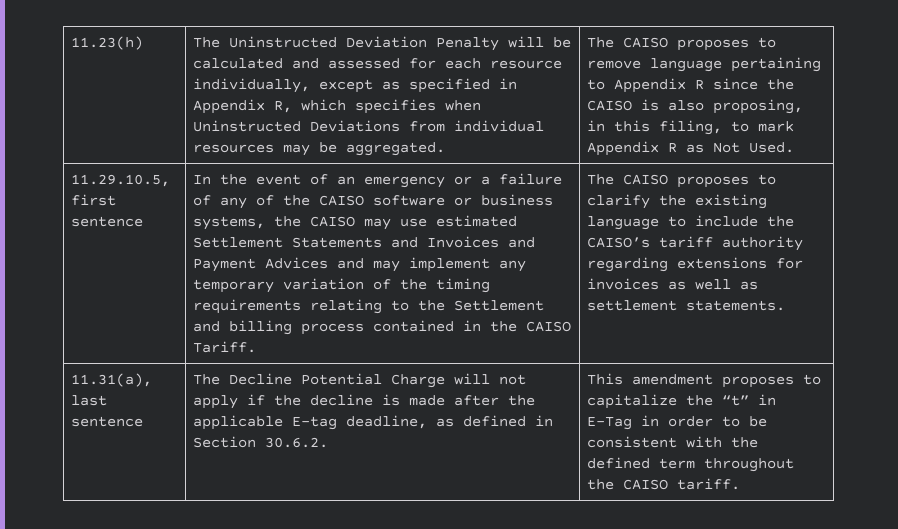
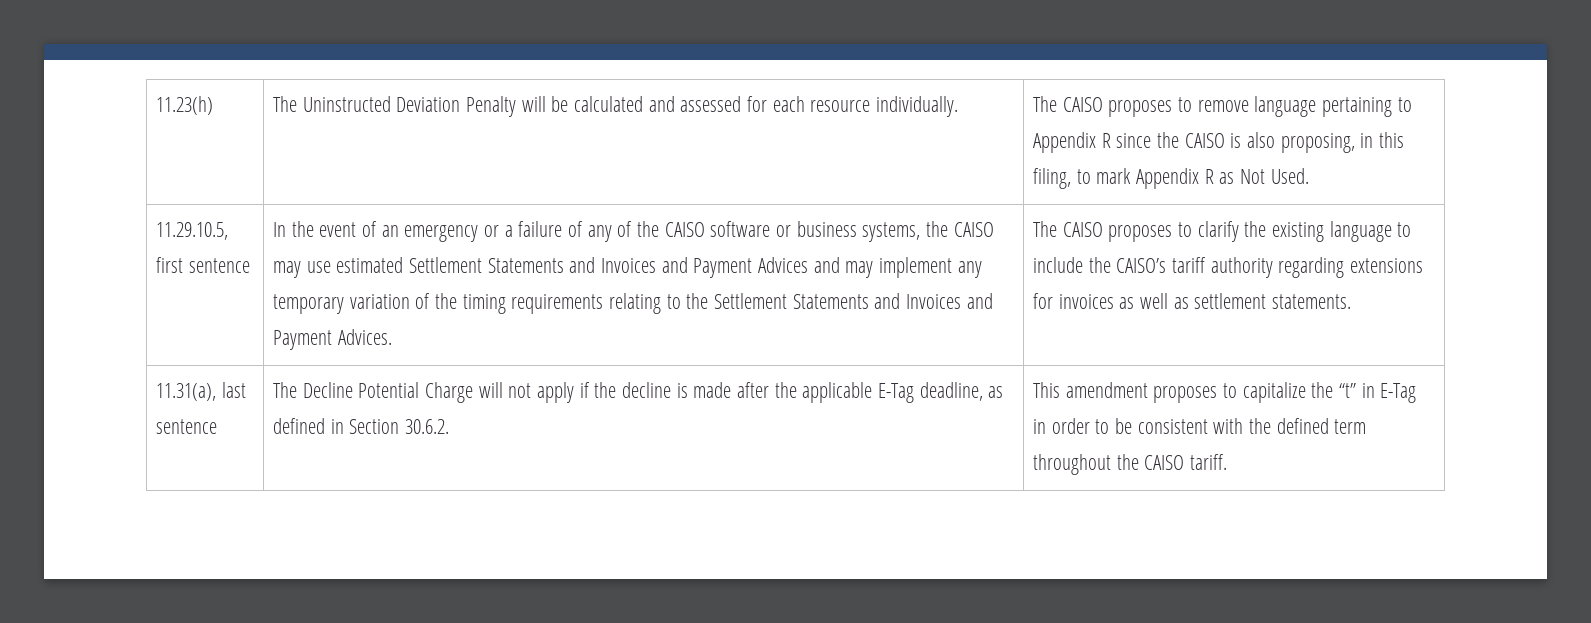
[192,78,517,93] [192,99,481,114] [192,120,544,132] [192,142,445,156] individually, except as specified in Appendix R, which specifies when Uninstructed Deviations from individual resources may be aggregated. -> [876,96,959,117] individually.
[192,320,571,335] [192,341,256,353] and billing process contained in the CAISO Tariff. -> [792,293,993,309] [273,329,392,350] Statements and Invoices and Payment Advices.
[291,416,337,430] E-tag -> [878,383,915,403] E-Tag

